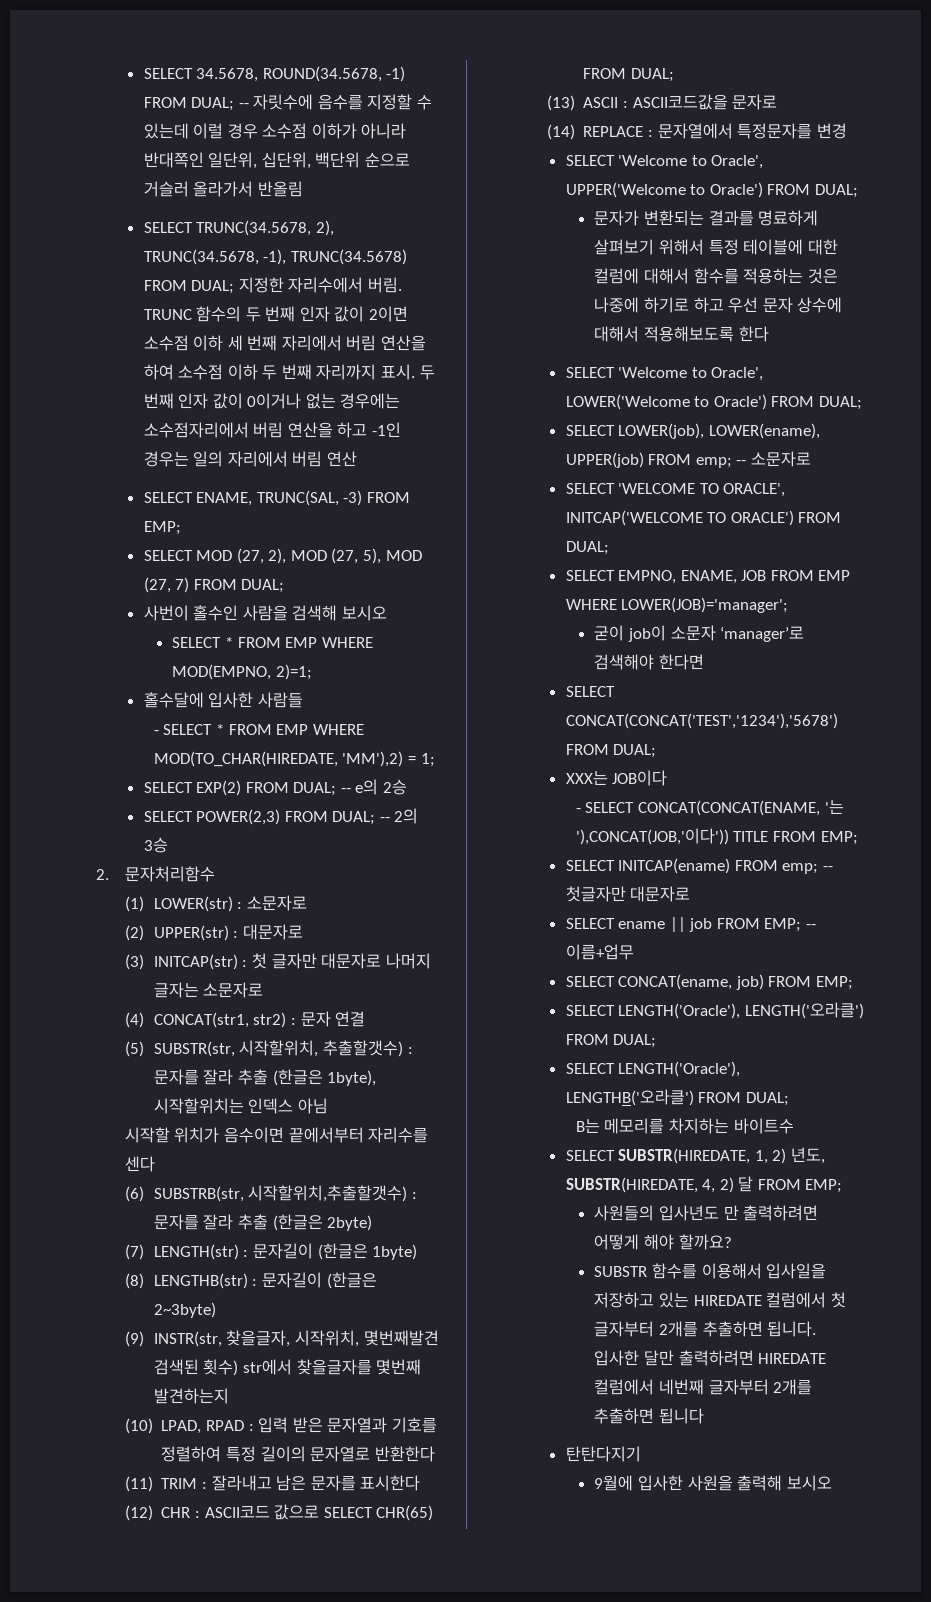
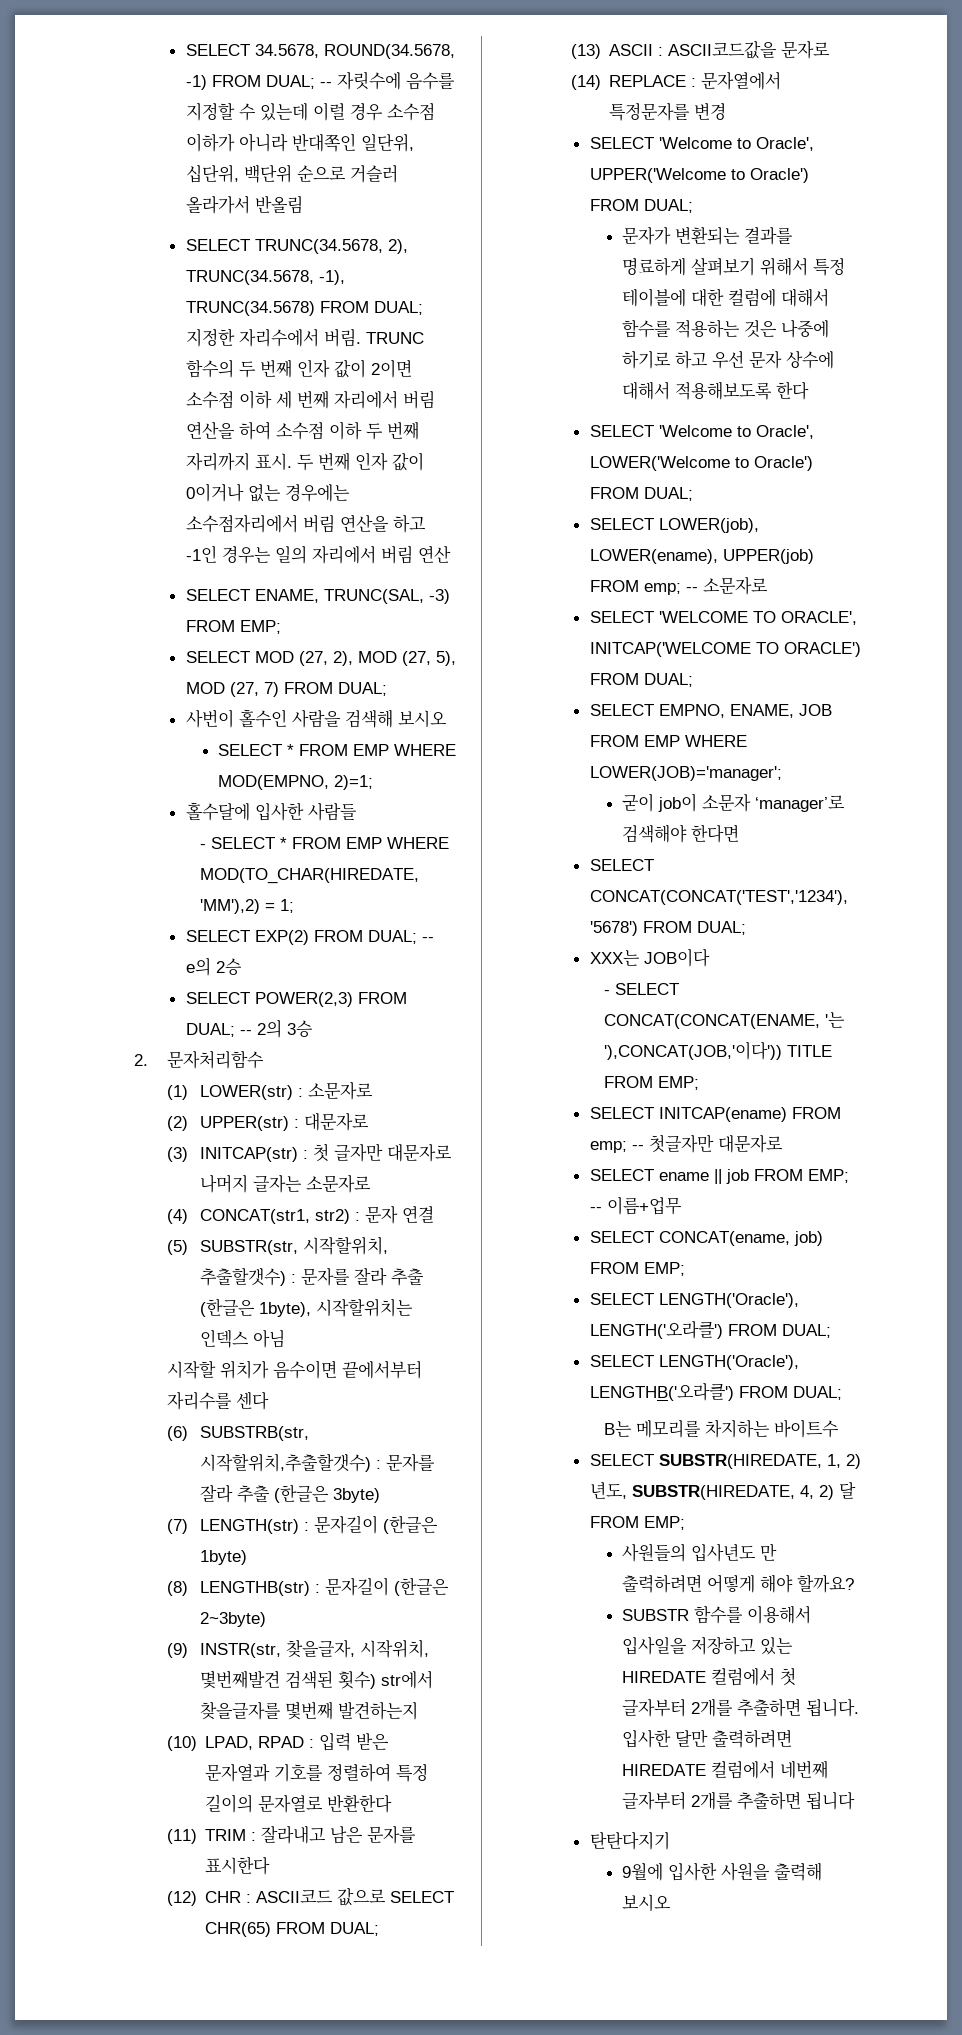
[327,1215,373,1231] 2byte) -> [332,1488,380,1503] 3byte)

